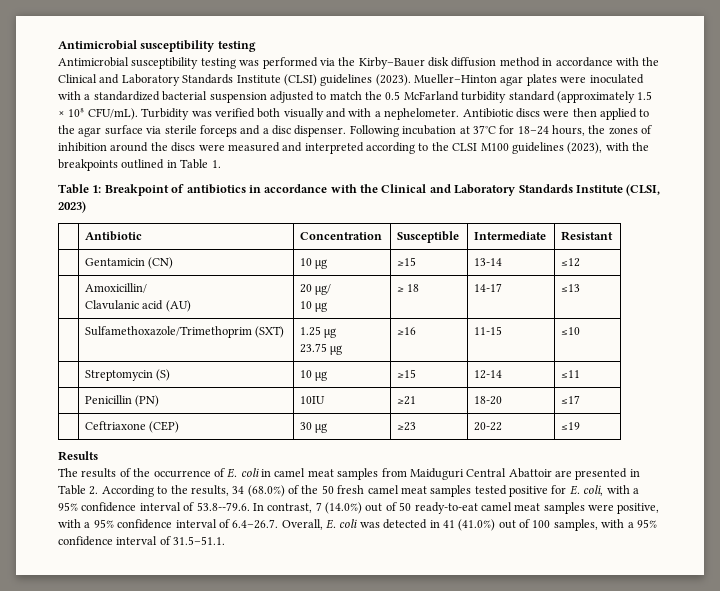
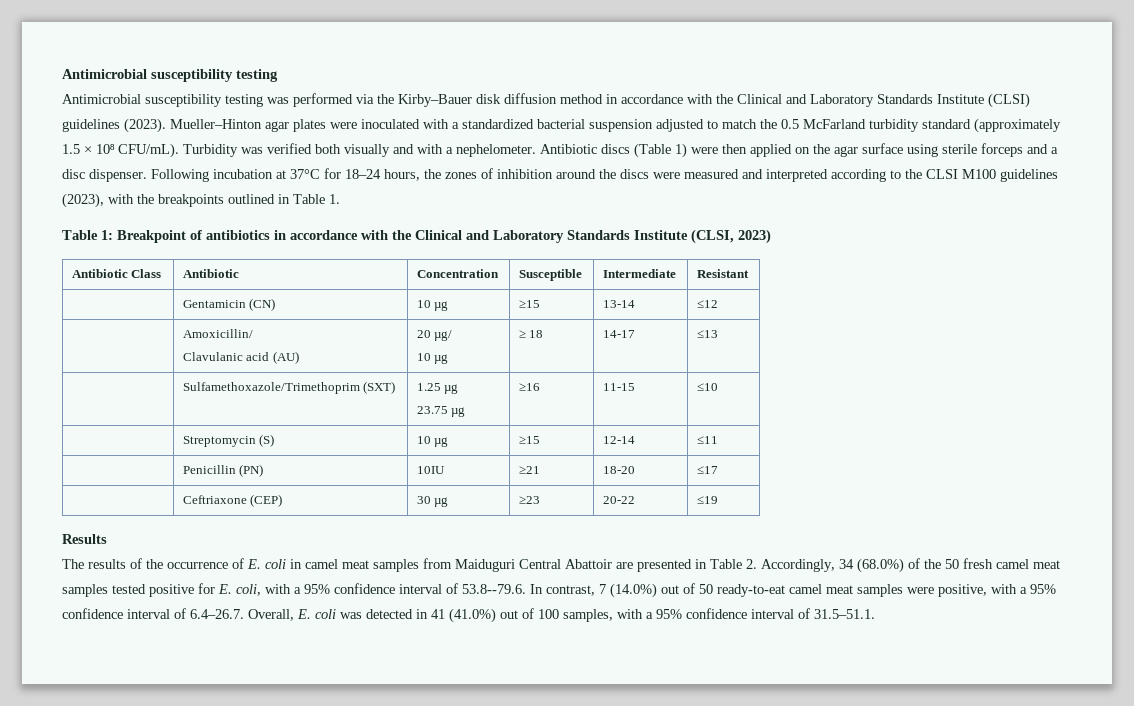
(540, 113) none -> [634,143,687,158] (Table 1)
[639,109,650,117] to -> [795,147,810,154] on
[146,126,162,134] via -> [907,144,938,157] using
(86, 207) none -> [71,269,162,278] Antibiotic Class
[101,485,229,497] According to the results, -> [761,559,835,572] Accordingly,

